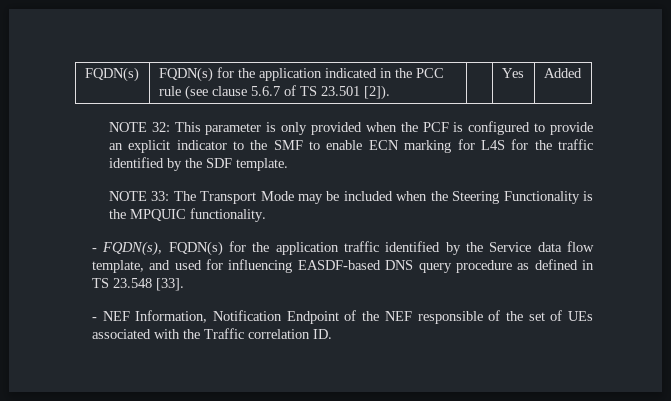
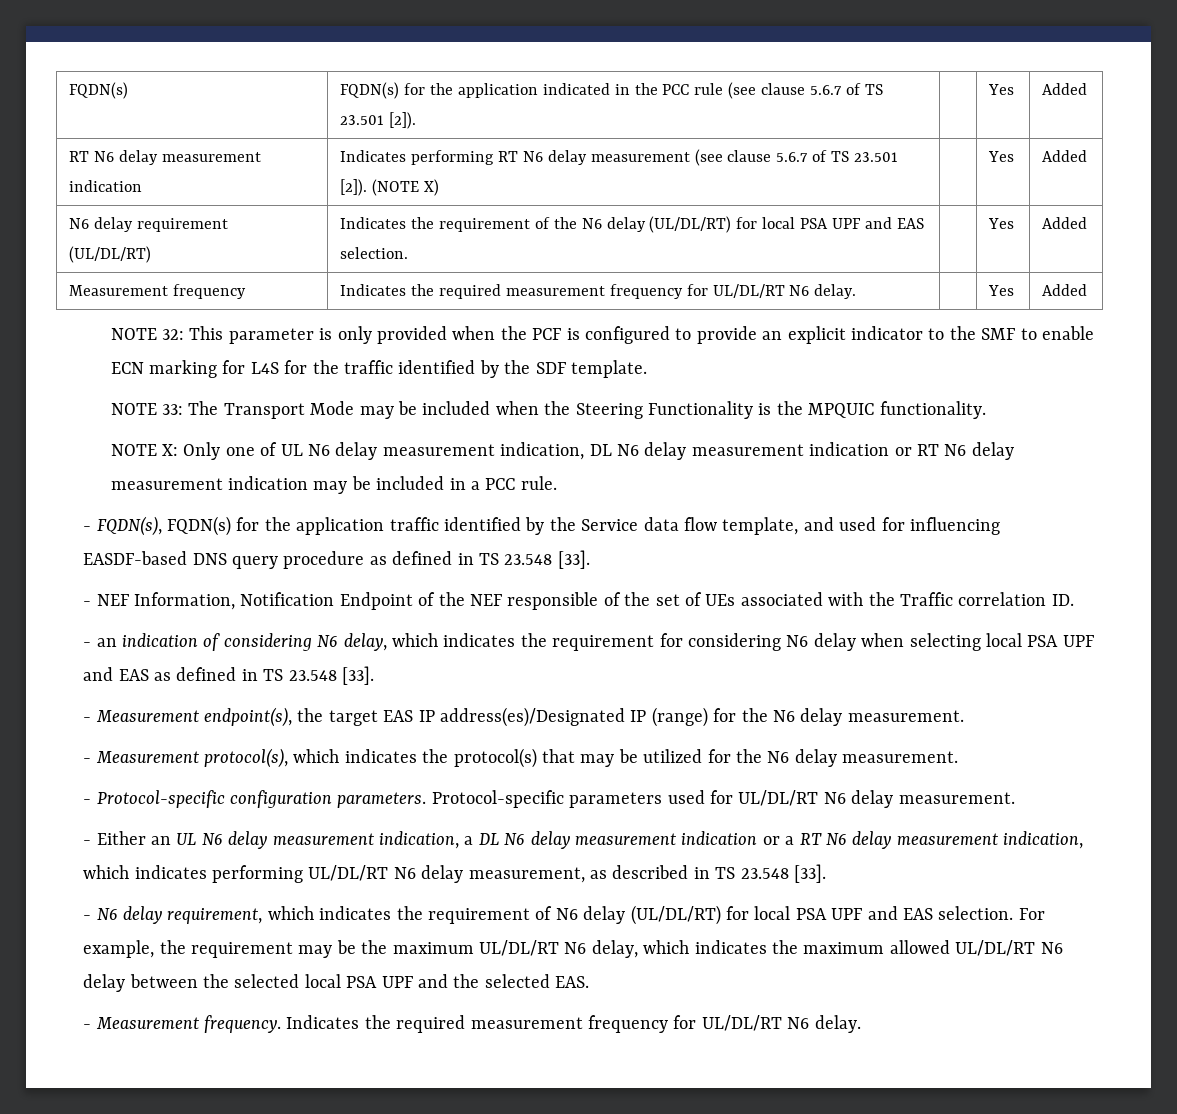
(582, 73) none -> [69,150,261,165] [69,180,143,192] [340,149,898,166] [340,179,440,196] [988,151,1015,162] [1042,150,1088,162] [69,217,229,232] [69,246,152,263] [340,216,924,233] [340,247,409,259] [988,218,1015,229] [1042,217,1088,229] [69,284,247,299] [340,284,857,299] [988,285,1015,296] [1042,284,1088,296] // RT N6 delay measurement indication | Indicates performing RT N6 delay measurement (see clause 5.6.7 of TS 23.501 [2]). (NOTE X) | | Yes | Added // N6 delay requirement (UL/DL/RT) | Indicates the requirement of the N6 delay (UL/DL/RT) for local PSA UPF and EAS selection. | | Yes | Added // Measurement frequency | Indicates the required measurement frequency for UL/DL/RT N6 delay. | | Yes | Added
(266, 215) none -> [110,442,1014,460] [110,476,557,494] // NOTE X: Only one of UL N6 delay measurement indication, DL N6 delay measurement indication or RT N6 delay measurement indication may be included in a PCC rule.
(332, 334) none -> [83,633,1094,651] [83,666,375,685] [83,707,964,727] [83,748,959,768] [83,790,1015,808] [83,831,1084,849] [83,864,827,883] [83,905,1045,925] [83,940,1063,958] [83,974,590,992] [83,1015,861,1033] // - an indication of considering N6 delay, which indicates the requirement for considering N6 delay when selecting local PSA UPF and EAS as defined in TS 23.548 [33]. // - Measurement endpoint(s), the target EAS IP address(es)/Designated IP (range) for the N6 delay measurement. // - Measurement protocol(s), which indicates the protocol(s) that may be utilized for the N6 delay measurement. // - Protocol-specific configuration parameters. Protocol-specific parameters used for UL/DL/RT N6 delay measurement. // - Either an UL N6 delay measurement indication, a DL N6 delay measurement indication or a RT N6 delay measurement indication, which indicates performing UL/DL/RT N6 delay measurement, as described in TS 23.548 [33]. // - N6 delay requirement, which indicates the requirement of N6 delay (UL/DL/RT) for local PSA UPF and EAS selection. For example, the requirement may be the maximum UL/DL/RT N6 delay, which indicates the maximum allowed UL/DL/RT N6 delay between the selected local PSA UPF and the selected EAS. // - Measurement frequency. Indicates the required measurement frequency for UL/DL/RT N6 delay.

